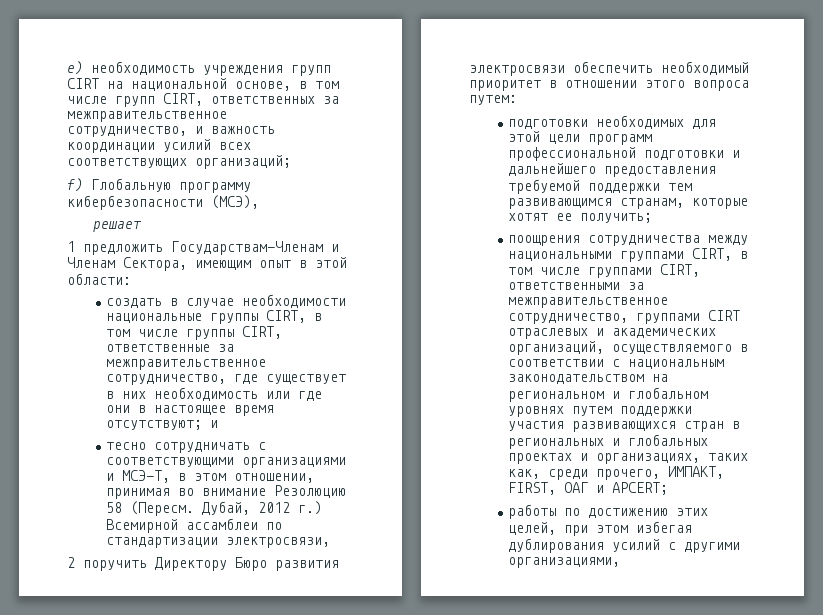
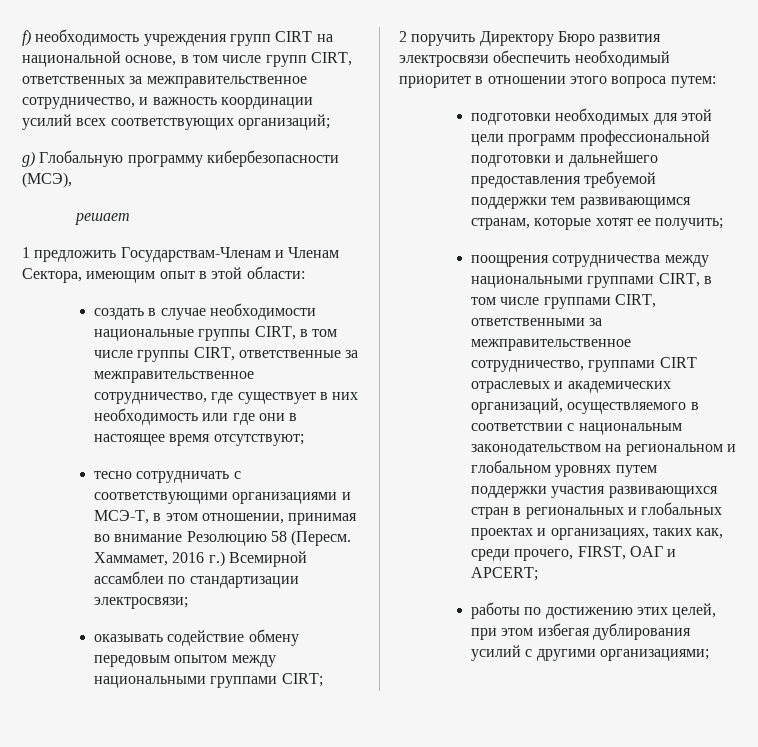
[67,61,83,75] e) -> [22,30,31,46] f)
[67,178,83,192] f) -> [22,151,35,167] g)
[210,420,219,428] и -> (304, 440) none
[202,501,291,515] Дубай, 2012 -> [93,552,205,566] Хаммамет, 2016
[226,537,331,548] электросвязи, -> [93,597,188,609] [93,629,299,646] [93,655,276,667] [93,673,323,688] электросвязи; // оказывать содействие обмену передовым опытом между национальными группами CIRT;
[668,466,725,479] ИМПАКТ, -> (574, 555) none
[508,557,621,568] организациями, -> [599,649,709,661] организациями;

